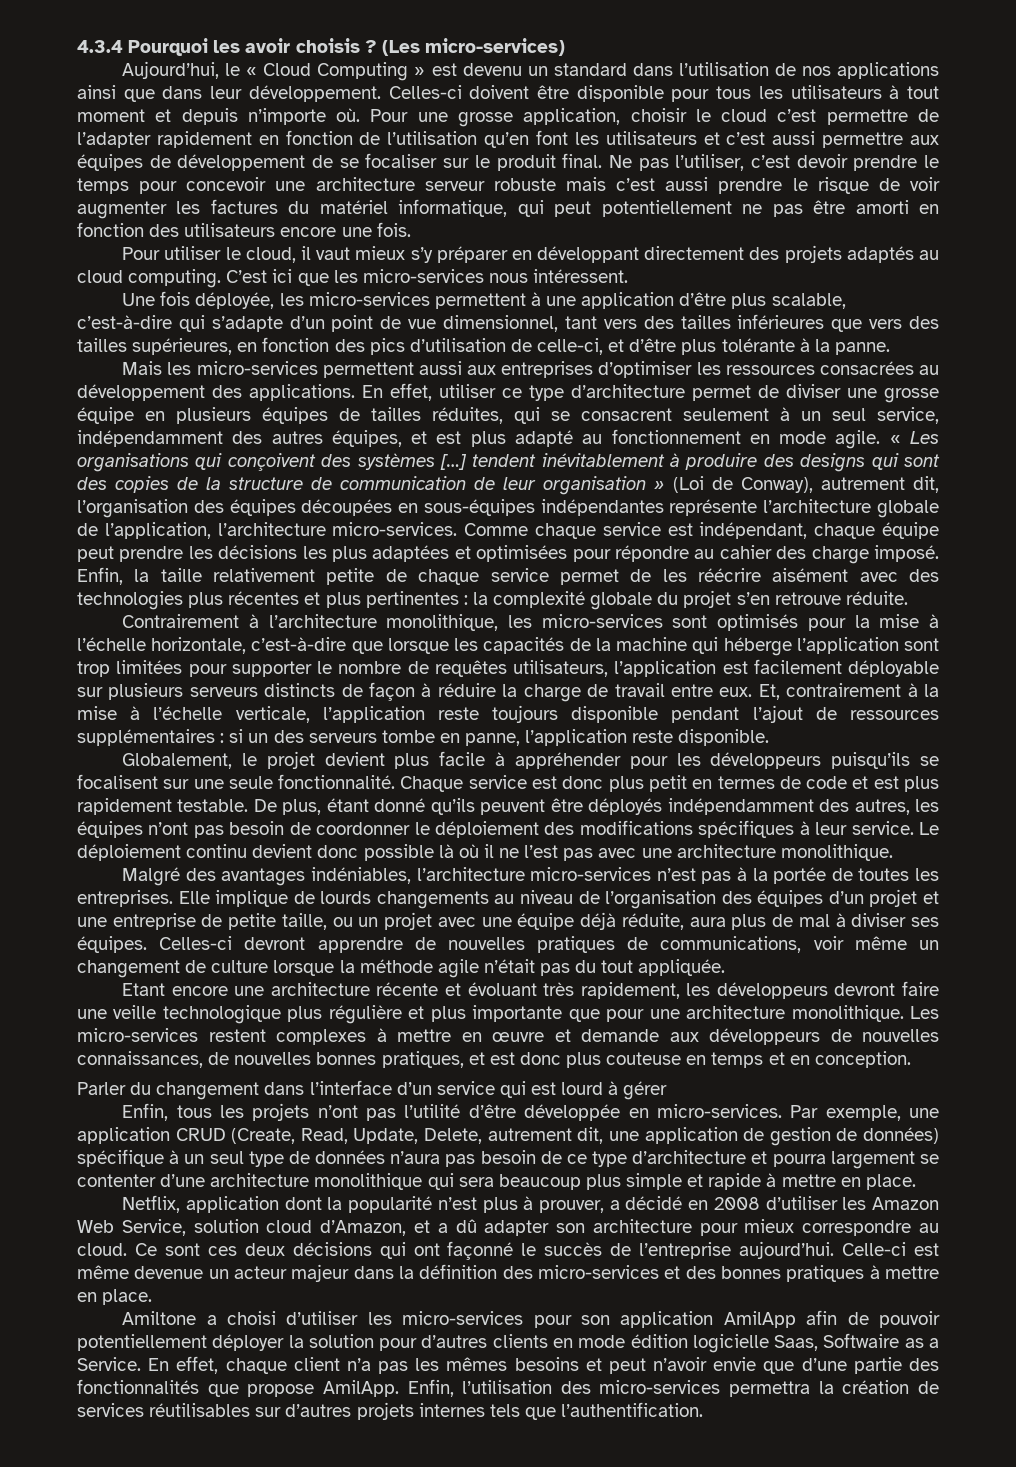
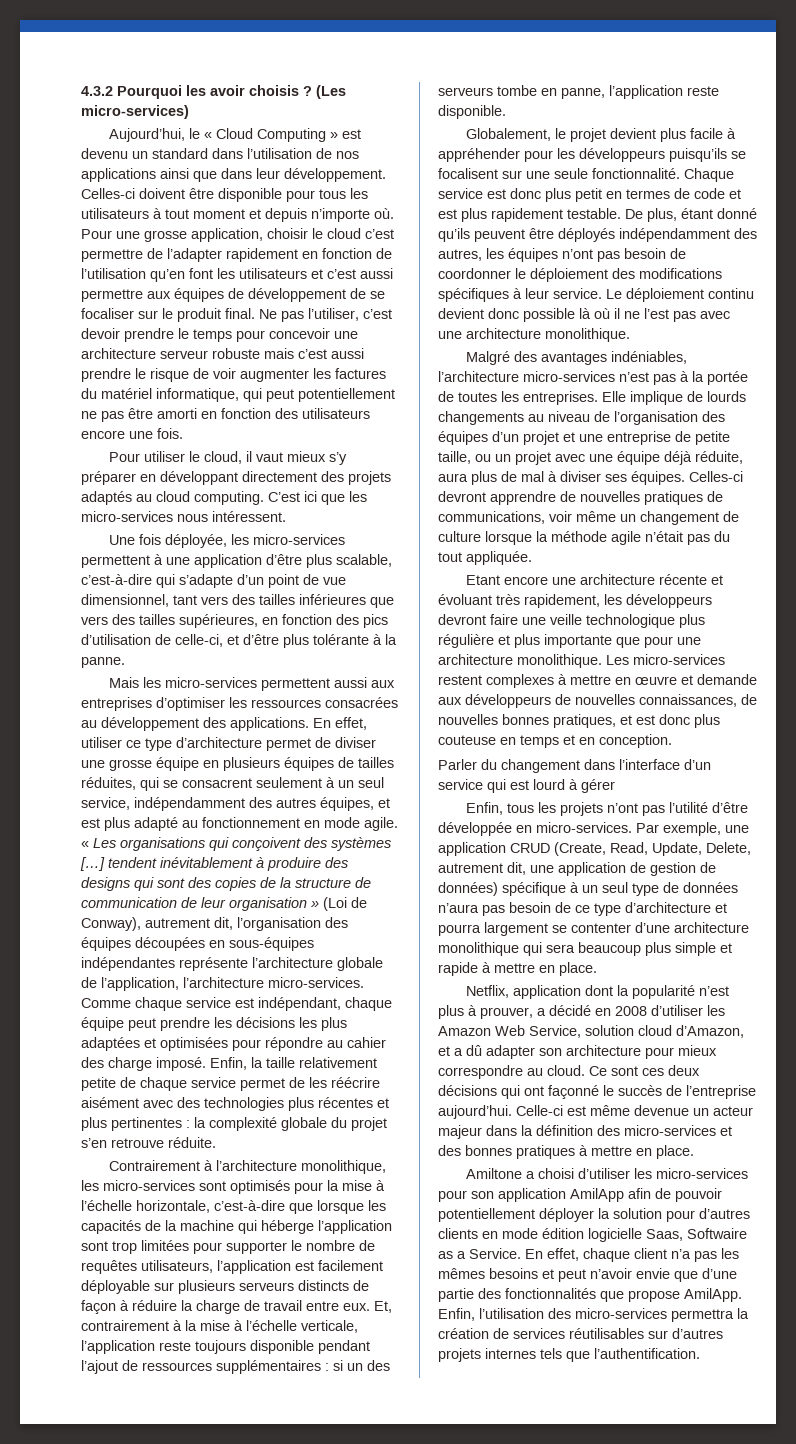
[77,40,123,53] 4.3.4 -> [81,86,113,96] 4.3.2

